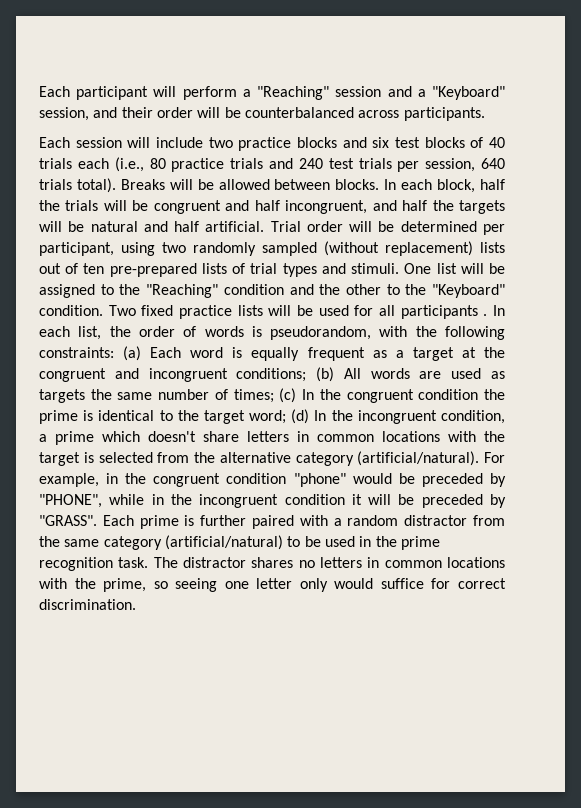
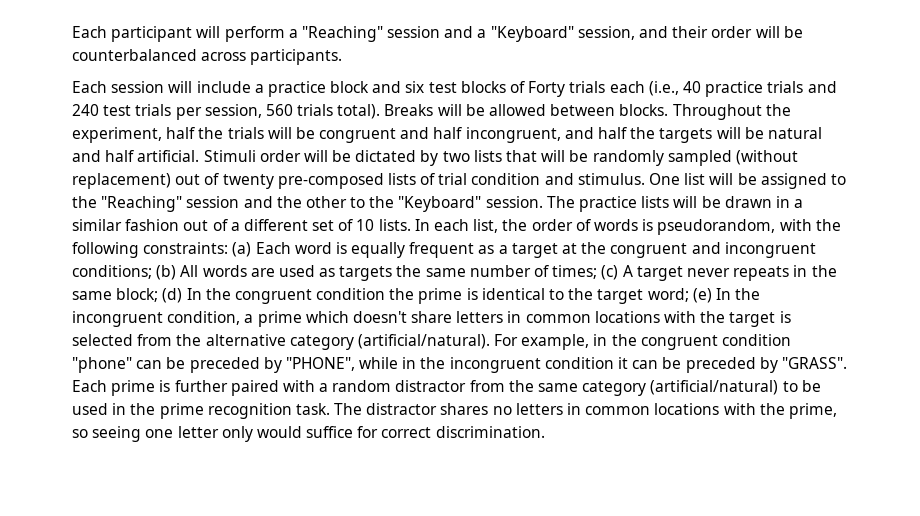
[208,137,337,151] two practice blocks -> [254,81,370,97] a practice block
[489,137,506,148] 40 -> [528,81,566,97] Forty
[149,158,166,169] 80 -> [682,81,701,93] 40
[480,158,505,169] 640 -> [265,104,293,116] 560
[384,179,476,193] In each block, -> [672,104,791,120] [72,127,162,143] Throughout the experiment,
[270,221,505,235] [39,242,186,256] Trial order will be determined per participant, using two -> [203,150,589,166] Stimuli order will be dictated by two lists that will be
[480,242,505,253] [39,263,197,277] lists out of ten pre-prepared -> [175,173,384,189] out of twenty pre-composed
[282,263,400,277] types and stimuli. -> [471,173,645,185] condition and stimulus.
[223,284,284,295] condition -> [186,196,240,208] session
[39,305,174,316] condition. Two fixed -> [485,196,575,208] session. The
[318,305,488,319] used for all participants . -> [724,196,804,208] [72,219,411,231] drawn in a similar fashion out of a different set of 10 lists.
(297, 395) none -> [622,265,837,281] [72,288,183,303] A target never repeats in the same block; (d)
[291,409,310,424] (d) -> [692,288,712,303] (e)
[352,473,392,484] would -> [136,360,163,369] can
[368,494,392,505] will -> [632,360,659,369] can

